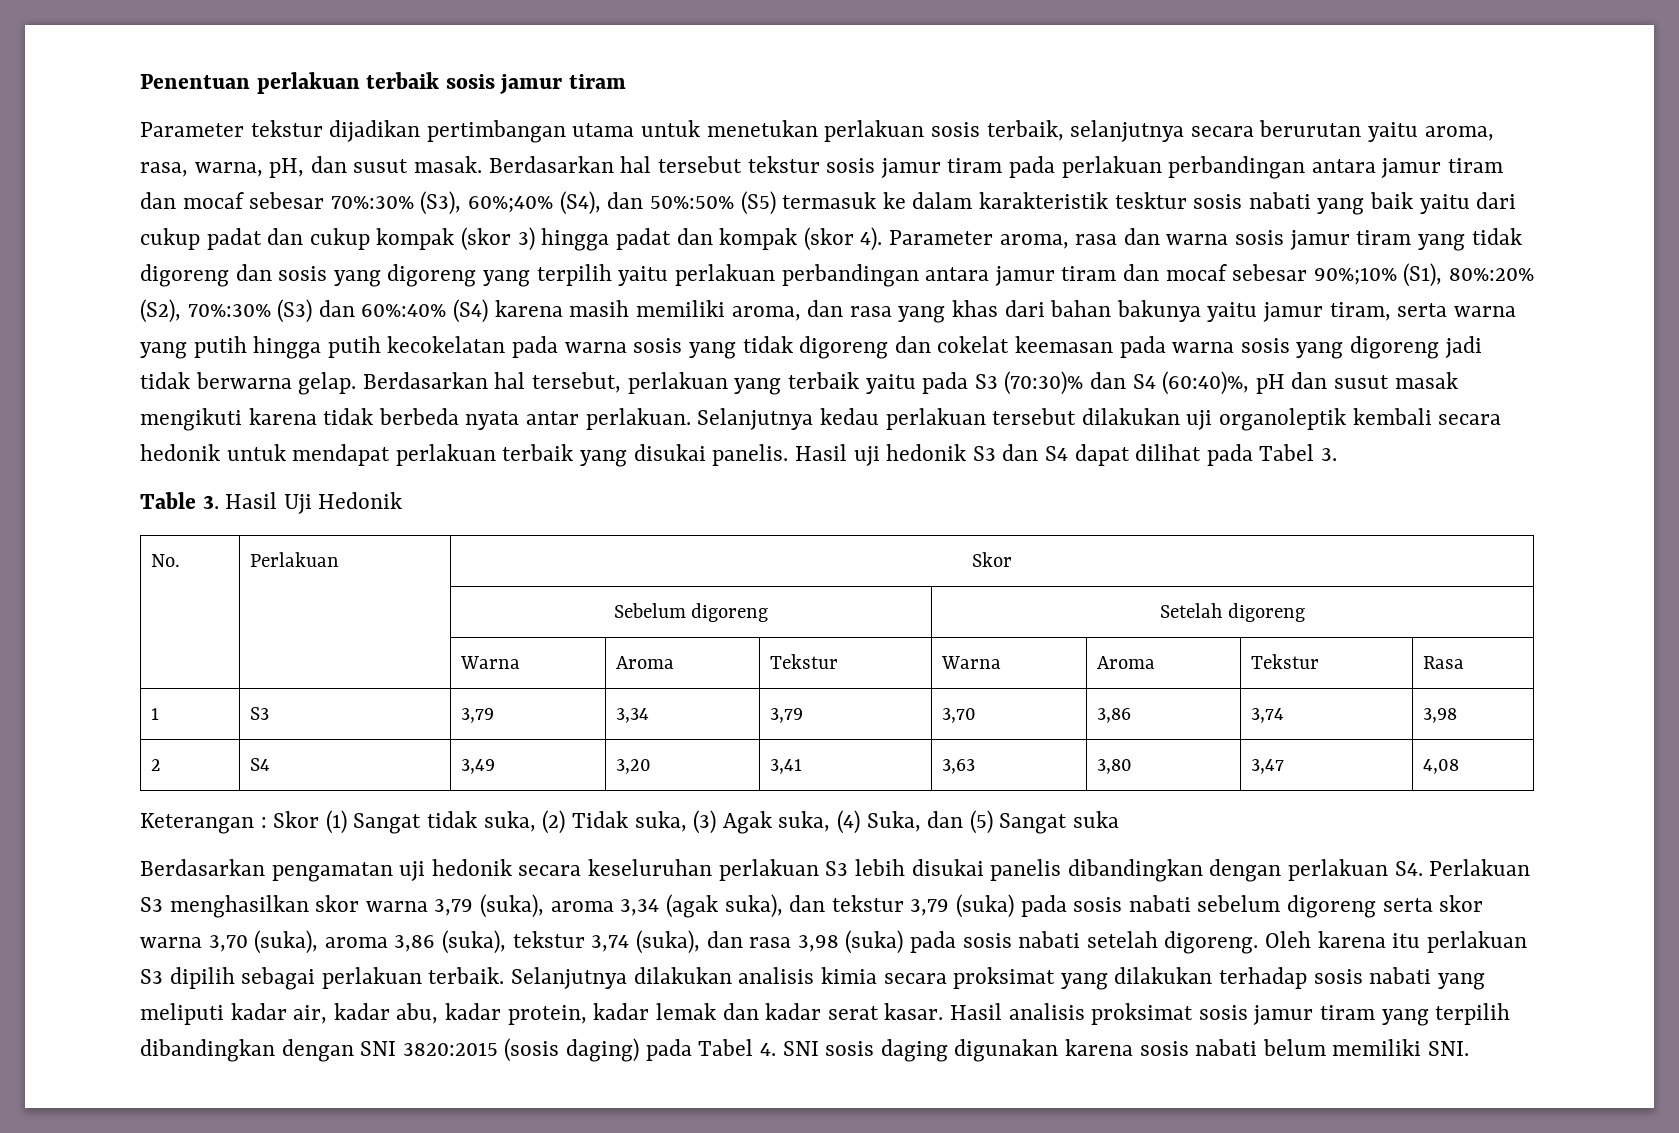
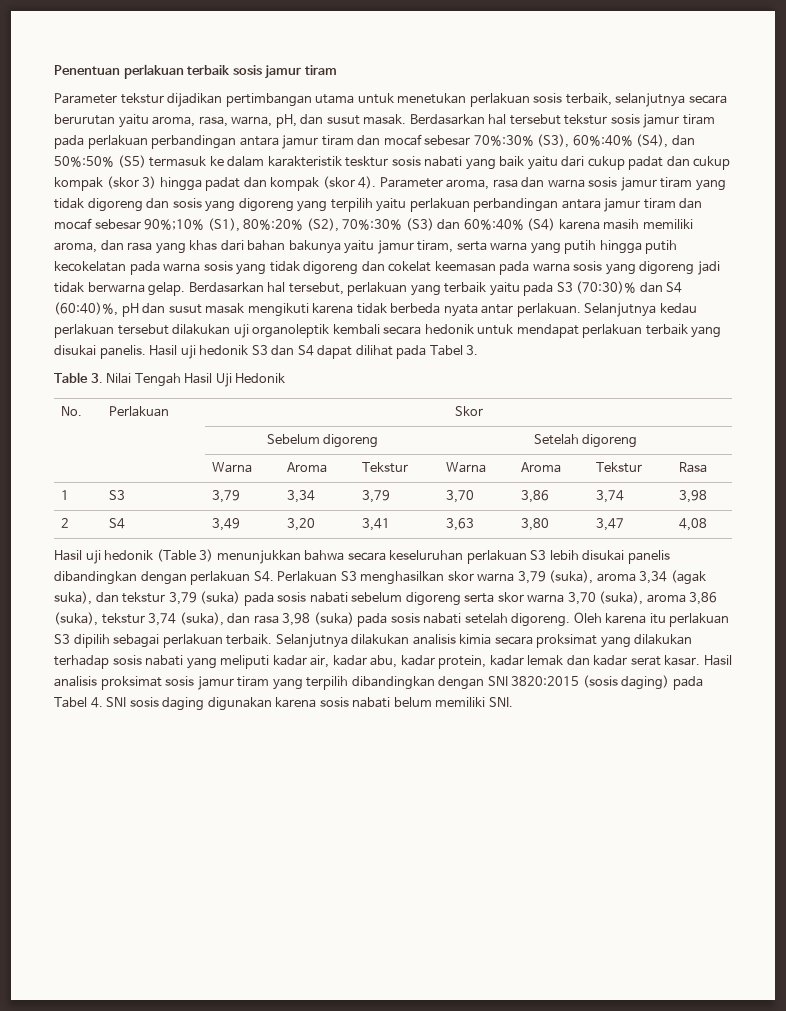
[468,196,554,213] 60%;40% -> [572,135,633,146] 60%:40%
(219, 502) none -> [106,373,181,387] Nilai Tengah
[140,810,1120,834] [140,859,512,882] Keterangan : Skor (1) Sangat tidak suka, (2) Tidak suka, (3) Agak suka, (4) Suka, dan (5) Sangat suka // Berdasarkan pengamatan uji hedonik -> [54,549,345,564] Hasil uji hedonik (Table 3) menunjukkan bahwa

